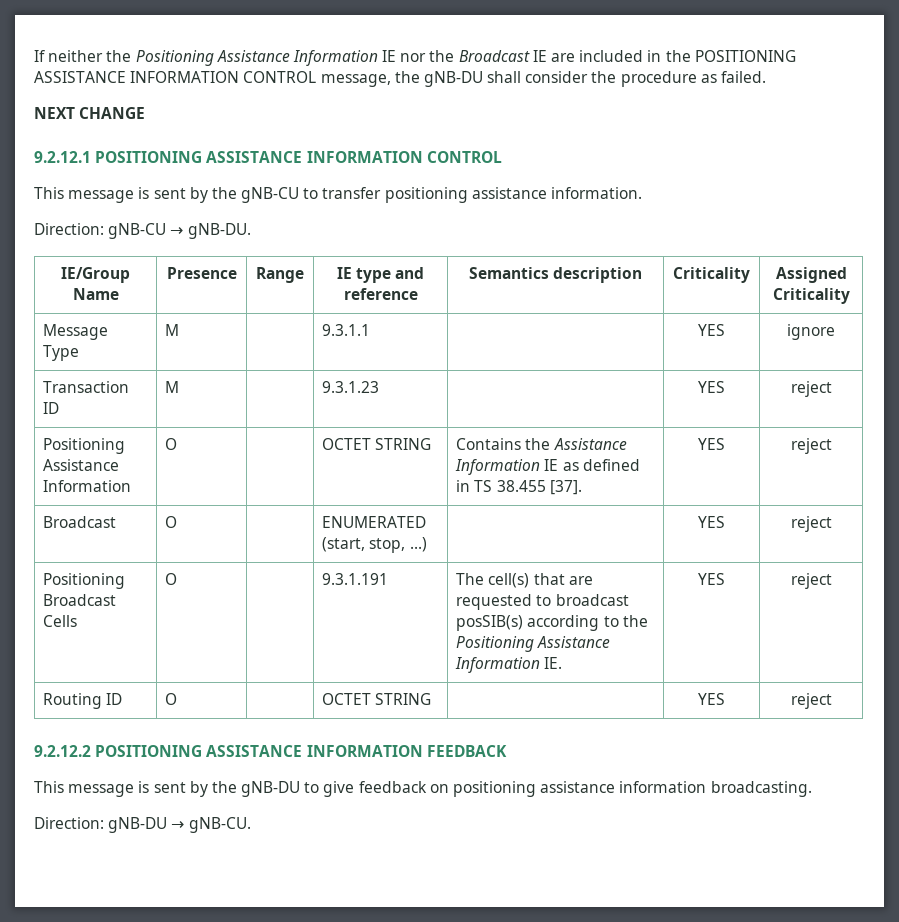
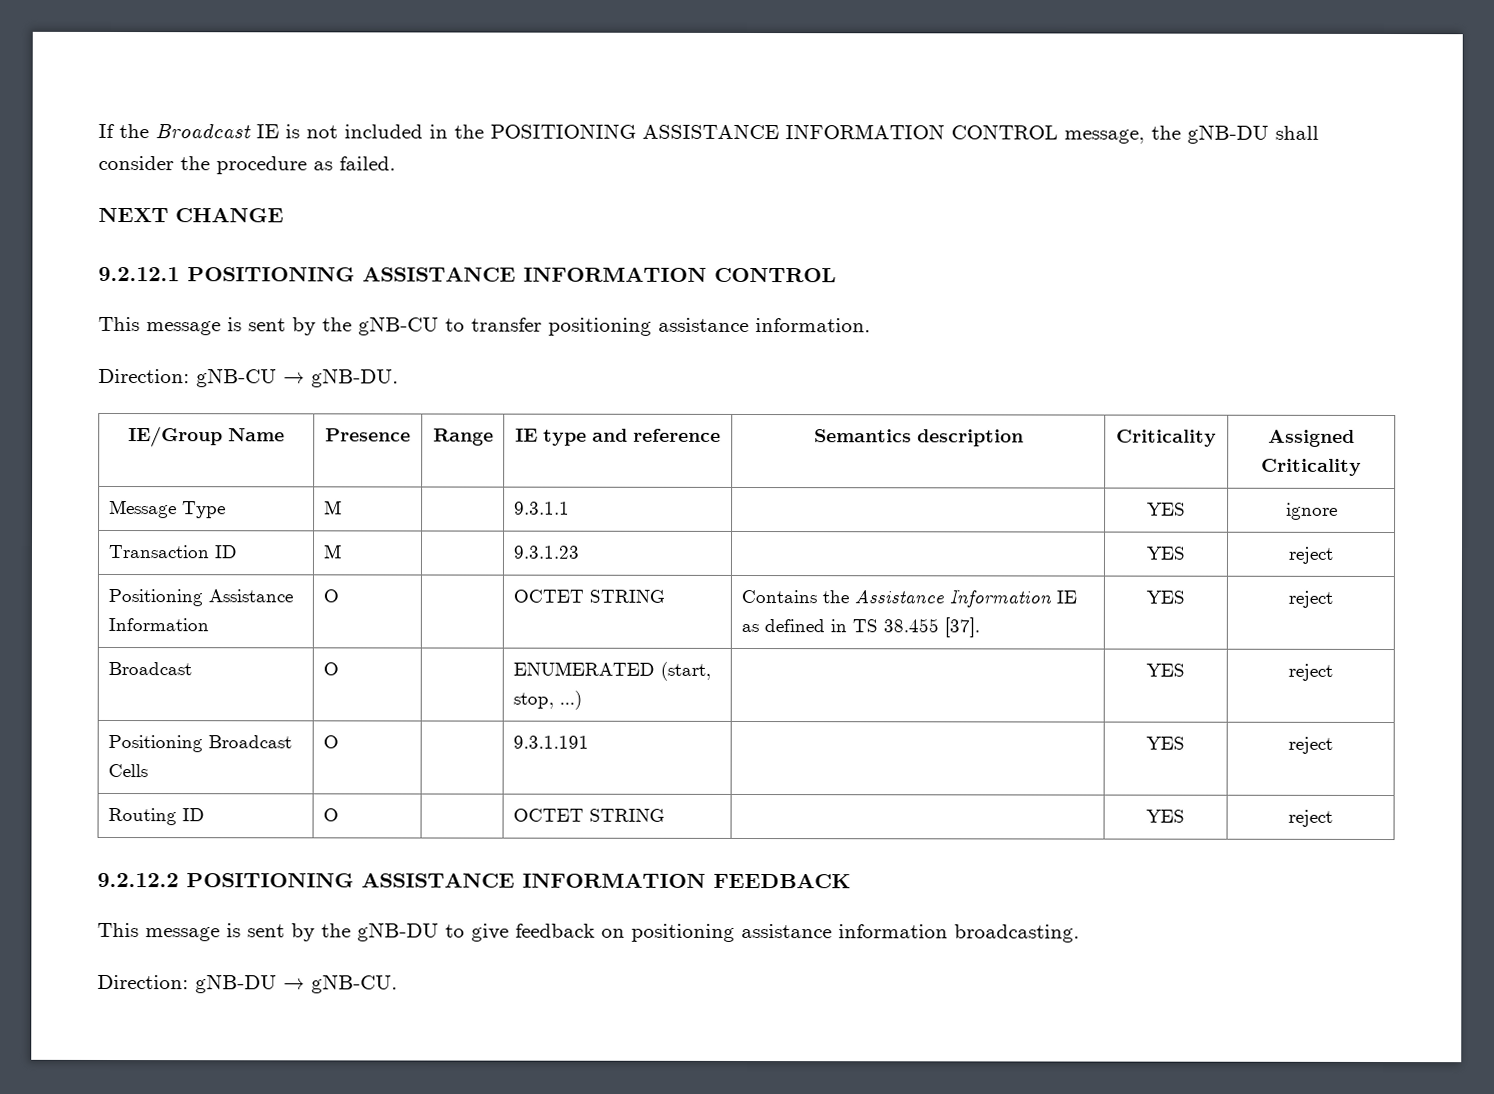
[48,50,427,66] neither the Positioning Assistance Information IE nor -> (115, 131) none
[551,53,576,62] are -> [285,124,338,139] is not
[456,573,593,588] [456,594,629,610] [456,615,648,631] [456,636,611,652] [455,657,563,673] The cell(s) that are requested to broadcast posSIB(s) according to the Positioning Assistance Information IE. -> (589, 742) none

